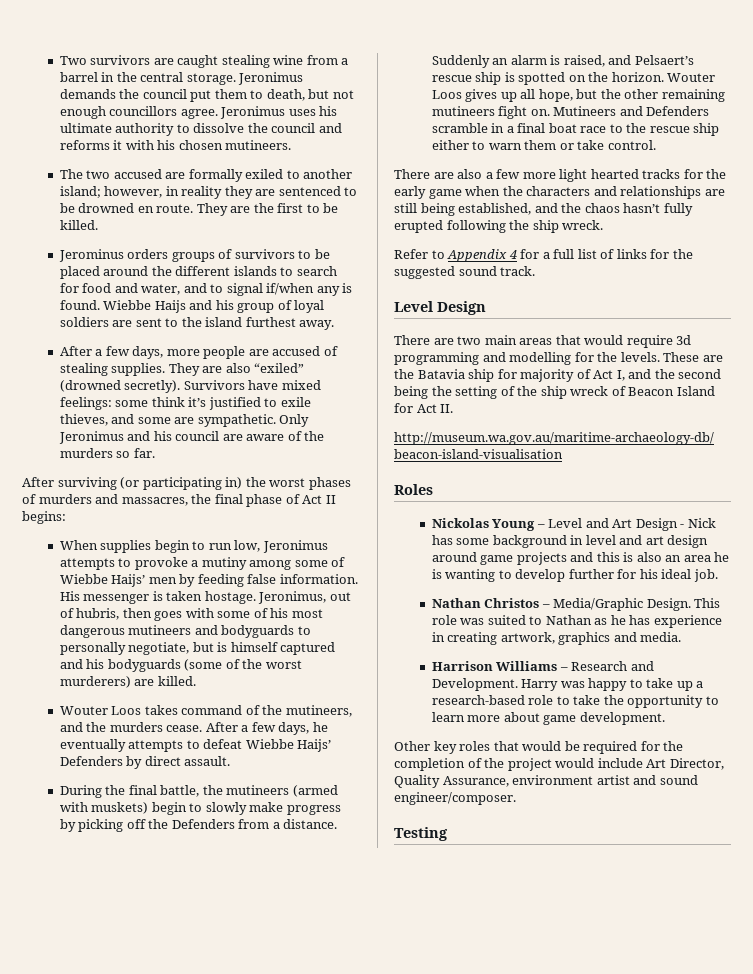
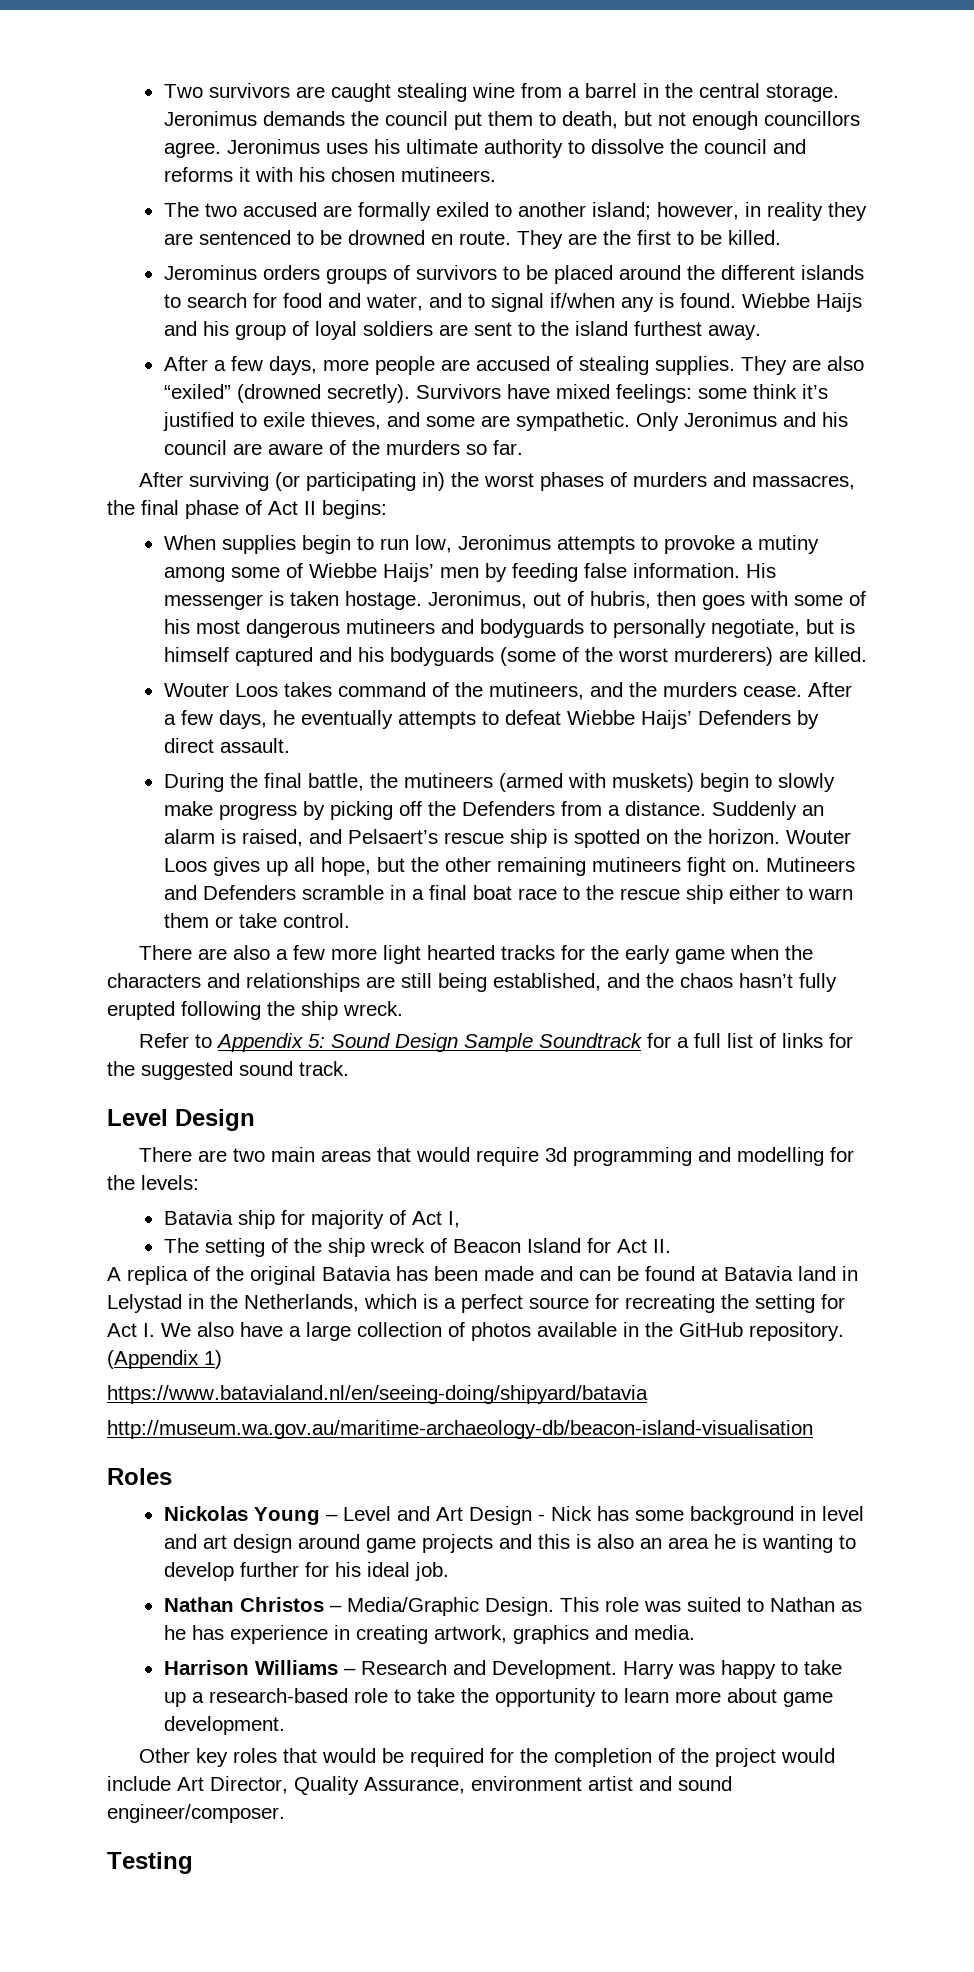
[508,250,517,259] 4 -> [307,1033,643,1052] 5: Sound Design Sample Soundtrack
[620,352,723,362] [394,369,414,379] levels. These are the -> [141,1175,199,1190] levels: //
[628,369,722,379] [394,386,452,399] and the second being the -> [163,1238,199,1253] // The
(454, 408) none -> [107,1266,858,1285] [107,1294,845,1313] [107,1322,844,1341] [107,1350,222,1369] [107,1385,648,1404] // A replica of the original Batavia has been made and can be found at Batavia land in Lelystad in the Netherlands, which is a perfect source for recreating the setting for Act I. We also have a large collection of photos available in the GitHub repository. (Appendix 1) // https://www.batavialand.nl/en/seeing-doing/shipyard/batavia

